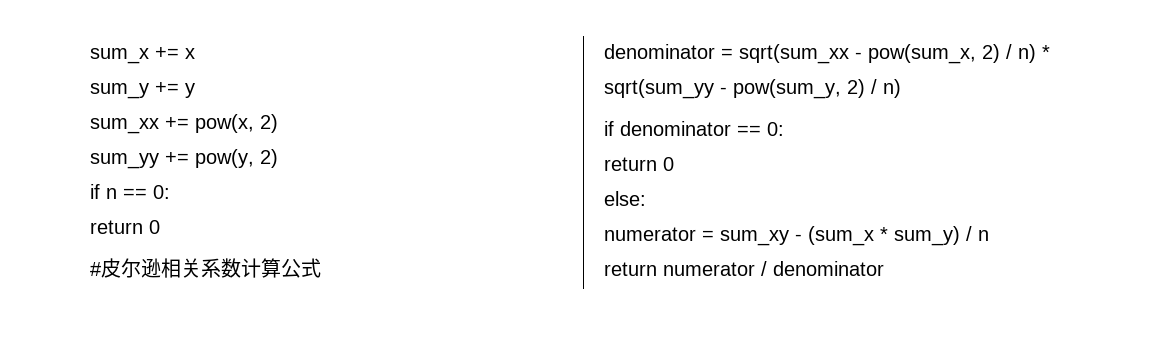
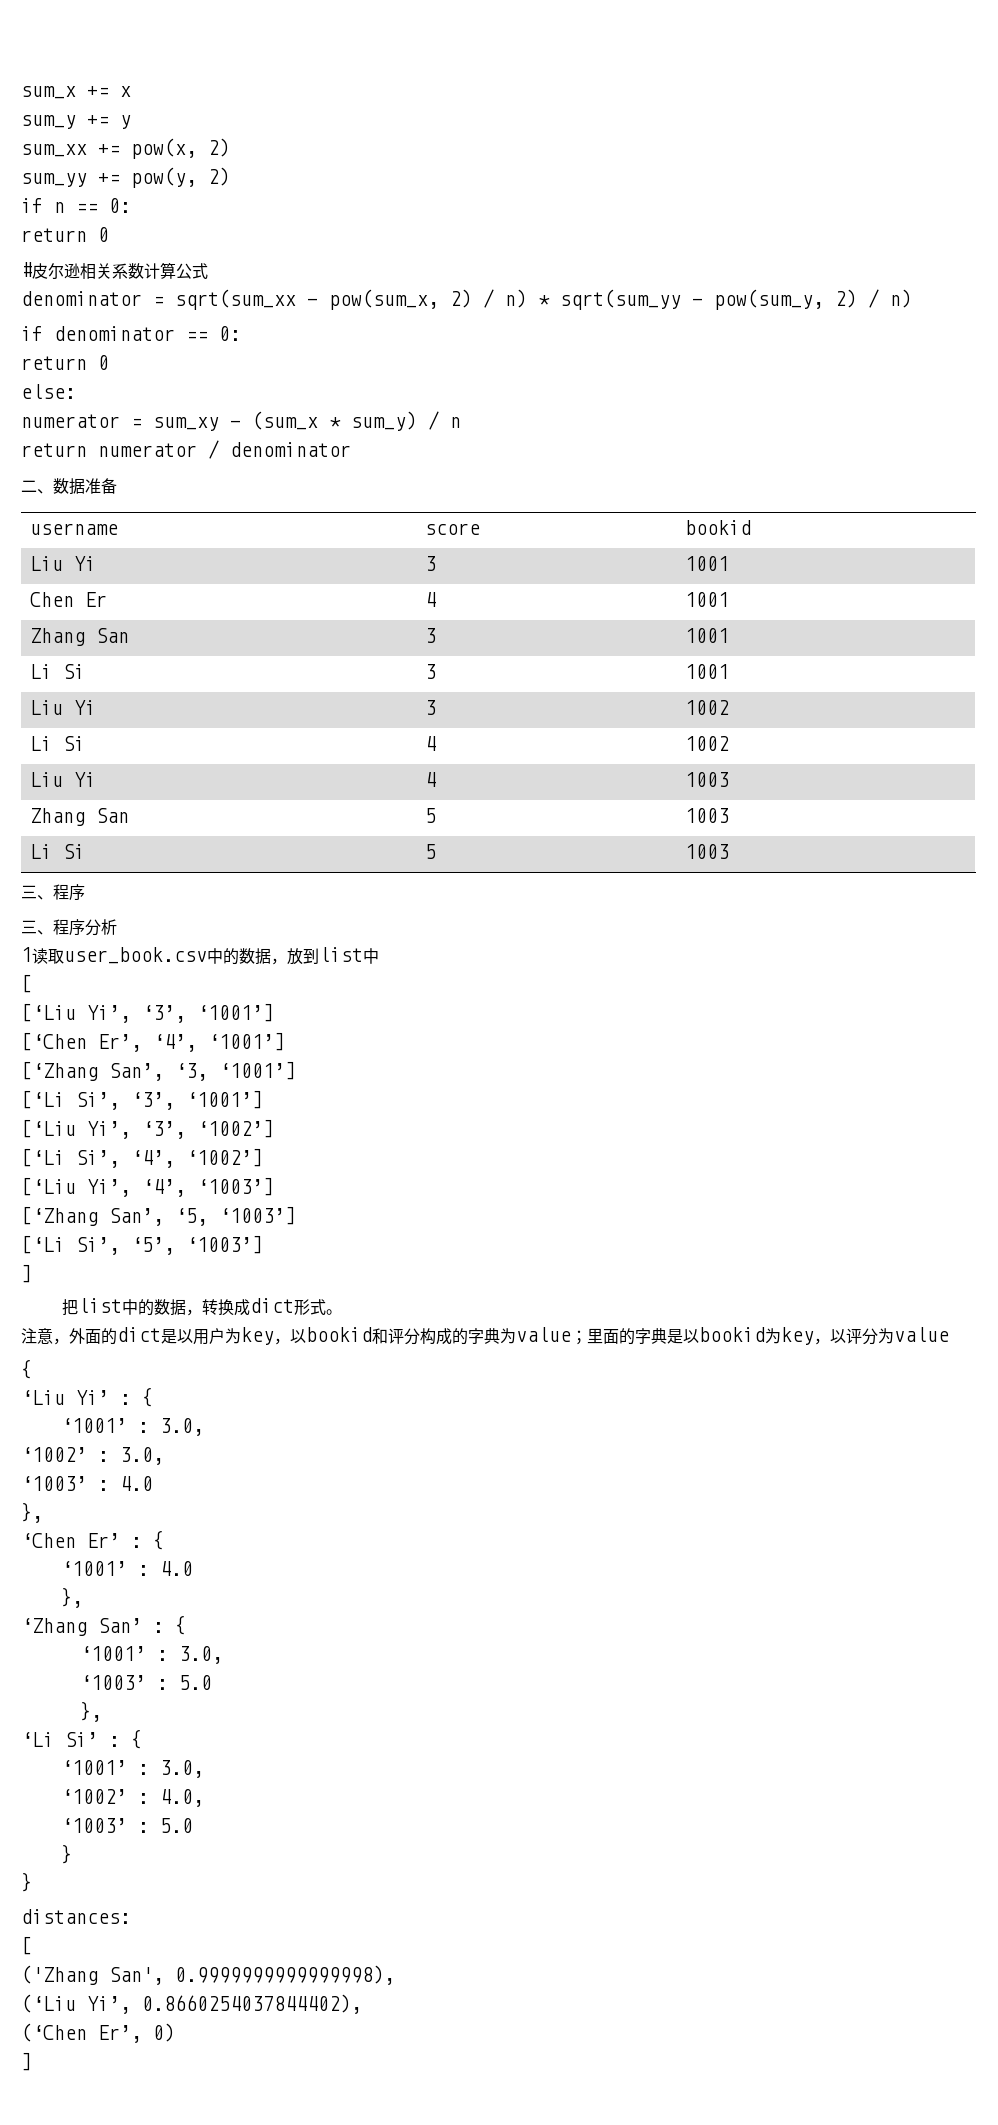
(884, 268) none -> [21,478,117,495] [30,523,119,535] [425,523,481,535] [685,520,752,535] [30,556,97,571] [425,556,437,571] [685,556,730,571] [30,592,108,607] [425,592,437,607] [685,592,730,607] [30,628,130,646] [425,628,437,643] [685,628,730,643] [30,664,86,679] [425,664,437,679] [685,664,730,679] [30,700,97,715] [425,700,437,715] [685,700,730,715] [30,736,86,751] [425,736,437,751] [685,736,730,751] [30,772,97,787] [425,772,437,787] [685,772,730,787] [30,808,130,826] [425,808,437,823] [685,808,730,823] [30,844,86,859] [425,844,437,859] [685,844,730,859] [21,884,85,901] [21,919,117,936] [21,947,379,965] [21,974,32,993] [21,1003,274,1023] [21,1032,285,1052] [21,1061,296,1081] [21,1090,263,1110] [21,1119,274,1139] [21,1148,263,1168] [21,1177,274,1197] [21,1206,296,1226] [21,1235,263,1255] [21,1264,32,1283] [62,1298,343,1316] [21,1327,949,1345] [21,1359,32,1379] [21,1387,153,1407] [60,1418,204,1436] [21,1447,164,1465] [21,1476,153,1491] [21,1502,43,1523] [21,1530,164,1550] [60,1561,193,1576] [60,1587,83,1608] [21,1615,186,1636] [80,1646,224,1664] [80,1675,213,1690] [80,1701,103,1722] [21,1729,142,1749] [60,1760,204,1778] [60,1789,204,1807] [60,1818,193,1833] [60,1844,72,1864] [21,1872,32,1892] [21,1909,131,1924] [21,1936,32,1955] [21,1965,395,1985] [21,1994,362,2014] [21,2023,175,2043] [21,2052,32,2071] // 二、数据准备 // username | score | bookid // Liu Yi | 3 | 1001 // Chen Er | 4 | 1001 // Zhang San | 3 | 1001 // Li Si | 3 | 1001 // Liu Yi | 3 | 1002 // Li Si | 4 | 1002 // Liu Yi | 4 | 1003 // Zhang San | 5 | 1003 // Li Si | 5 | 1003 // 三、程序 // 三、程序分析 // 1读取user_book.csv中的数据，放到list中 // [ // [‘Liu Yi’, ‘3’, ‘1001’] // [‘Chen Er’, ‘4’, ‘1001’] // [‘Zhang San’, ‘3, ‘1001’] // [‘Li Si’, ‘3’, ‘1001’] // [‘Liu Yi’, ‘3’, ‘1002’] // [‘Li Si’, ‘4’, ‘1002’] // [‘Liu Yi’, ‘4’, ‘1003’] // [‘Zhang San’, ‘5, ‘1003’] // [‘Li Si’, ‘5’, ‘1003’] // ] // 把list中的数据，转换成dict形式。 // 注意，外面的dict是以用户为key，以bookid和评分构成的字典为value；里面的字典是以bookid为key，以评分为value // { // ‘Liu Yi’ : { // ‘1001’ : 3.0, // ‘1002’ : 3.0, // ‘1003’ : 4.0 // }, // ‘Chen Er’ : { // ‘1001’ : 4.0 // }, // ‘Zhang San’ : { // ‘1001’ : 3.0, // ‘1003’ : 5.0 // }, // ‘Li Si’ : { // ‘1001’ : 3.0, // ‘1002’ : 4.0, // ‘1003’ : 5.0 // } // } // distances: // [ // ('Zhang San', 0.9999999999999998), // (‘Liu Yi’, 0.8660254037844402), // (‘Chen Er’, 0) // ]

